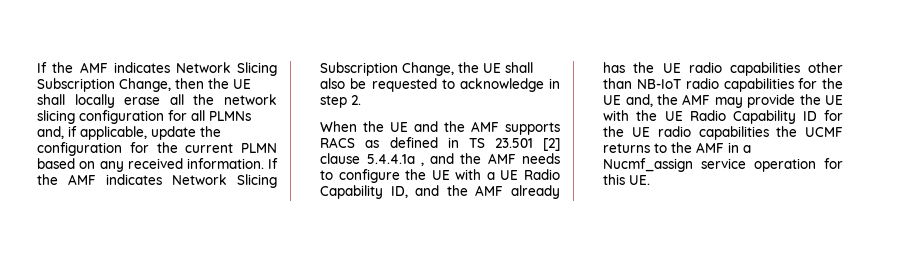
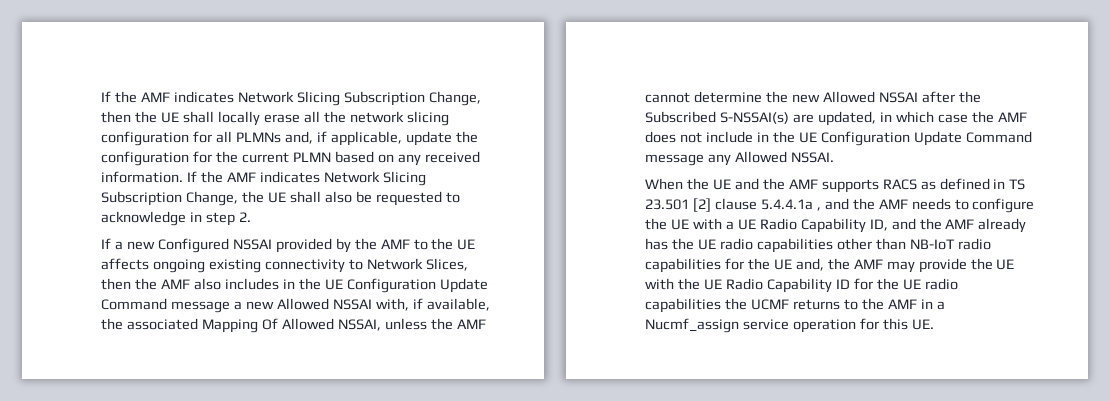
(362, 100) none -> [101,238,476,253] [101,258,468,273] [101,278,488,293] [101,298,490,313] [101,318,486,333] [645,91,981,103] [645,111,1027,126] [645,131,1032,146] [645,151,835,166] // If a new Configured NSSAI provided by the AMF to the UE affects ongoing existing connectivity to Network Slices, then the AMF also includes in the UE Configuration Update Command message a new Allowed NSSAI with, if available, the associated Mapping Of Allowed NSSAI, unless the AMF cannot determine the new Allowed NSSAI after the Subscribed S-NSSAI(s) are updated, in which case the AMF does not include in the UE Configuration Update Command message any Allowed NSSAI.

